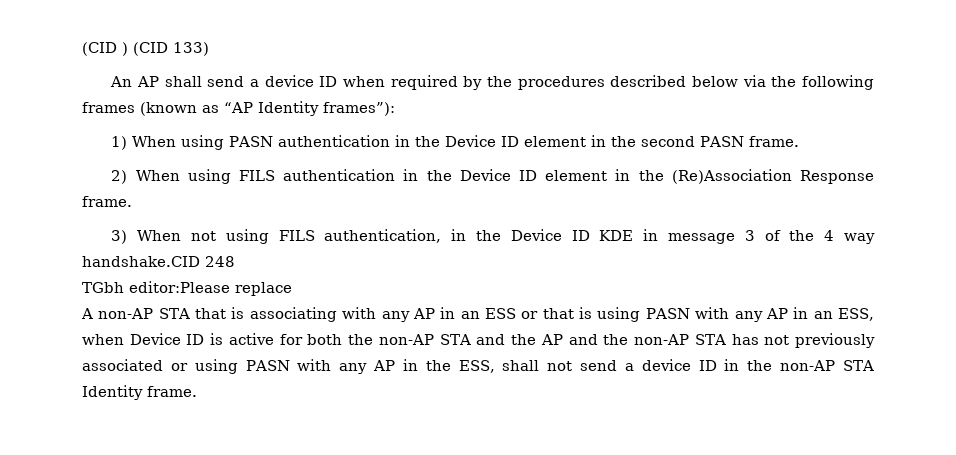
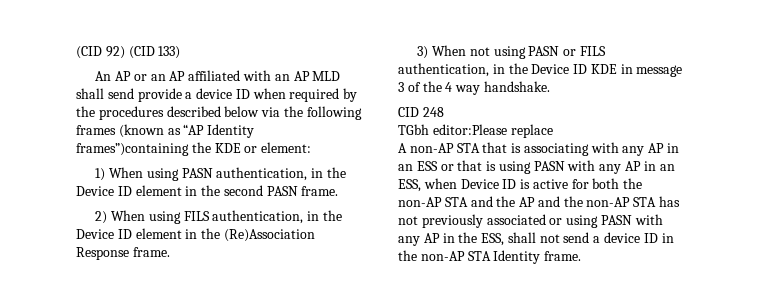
[82,42,128,56] (CID ) -> [76,46,125,59] (CID 92)
(160, 81) none -> [133,70,341,81] or an AP affiliated with an AP MLD
(245, 81) none -> [137,88,182,102] provide
[322,102,395,116] frames”): -> [76,142,312,156] frames”)containing the KDE or element:
[278,135,391,147] authentication -> [216,167,308,181] authentication,
[283,169,396,181] authentication -> [212,210,304,224] authentication,
(269, 236) none -> [528,46,577,56] PASN or
[82,256,200,267] handshake.CID -> [483,81,550,92] [398,107,419,117] handshake. // CID

